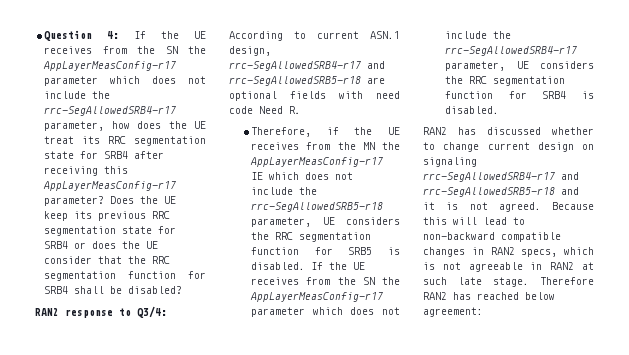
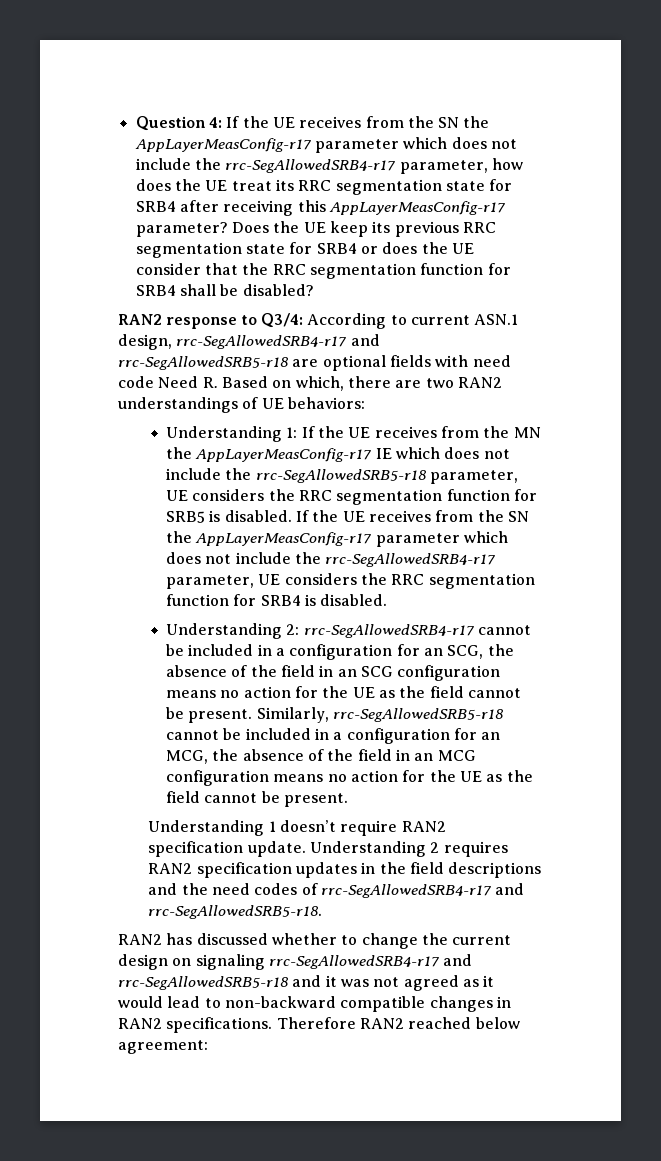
[251,127,339,137] // Therefore, if -> [221,376,502,391] [118,397,365,413] [165,426,315,442] Based on which, there are two RAN2 understandings of UE behaviors: // Understanding 1: If
(500, 110) none -> [165,623,531,639] [165,644,514,660] [165,665,501,681] [165,686,521,698] [165,707,503,723] [165,728,501,744] [165,749,476,764] [165,770,533,786] [165,791,348,807] [148,820,446,836] [148,841,508,857] [148,862,542,878] [148,883,525,898] [148,905,323,919] // Understanding 2: rrc-SegAllowedSRB4-r17 cannot be included in a configuration for an SCG, the absence of the field in an SCG configuration means no action for the UE as the field cannot be present. Similarly, rrc-SegAllowedSRB5-r18 cannot be included in a configuration for an MCG, the absence of the field in an MCG configuration means no action for the UE as the field cannot be present. // Understanding 1 doesn’t require RAN2 specification update. Understanding 2 requires RAN2 specification updates in the field descriptions and the need codes of rrc-SegAllowedSRB4-r17 and rrc-SegAllowedSRB5-r18.
(480, 147) none -> [421,933,448,945] the
[446,202,594,212] [423,217,477,225] is not agreed. Because this will -> [340,975,495,991] [118,996,163,1008] was not agreed as it would
[521,247,594,257] [423,262,594,272] [423,277,529,287] specs, which is not agreeable in RAN2 at such late stage. -> [166,1017,273,1033] specifications.
[453,292,471,300] has -> (404, 1023) none

